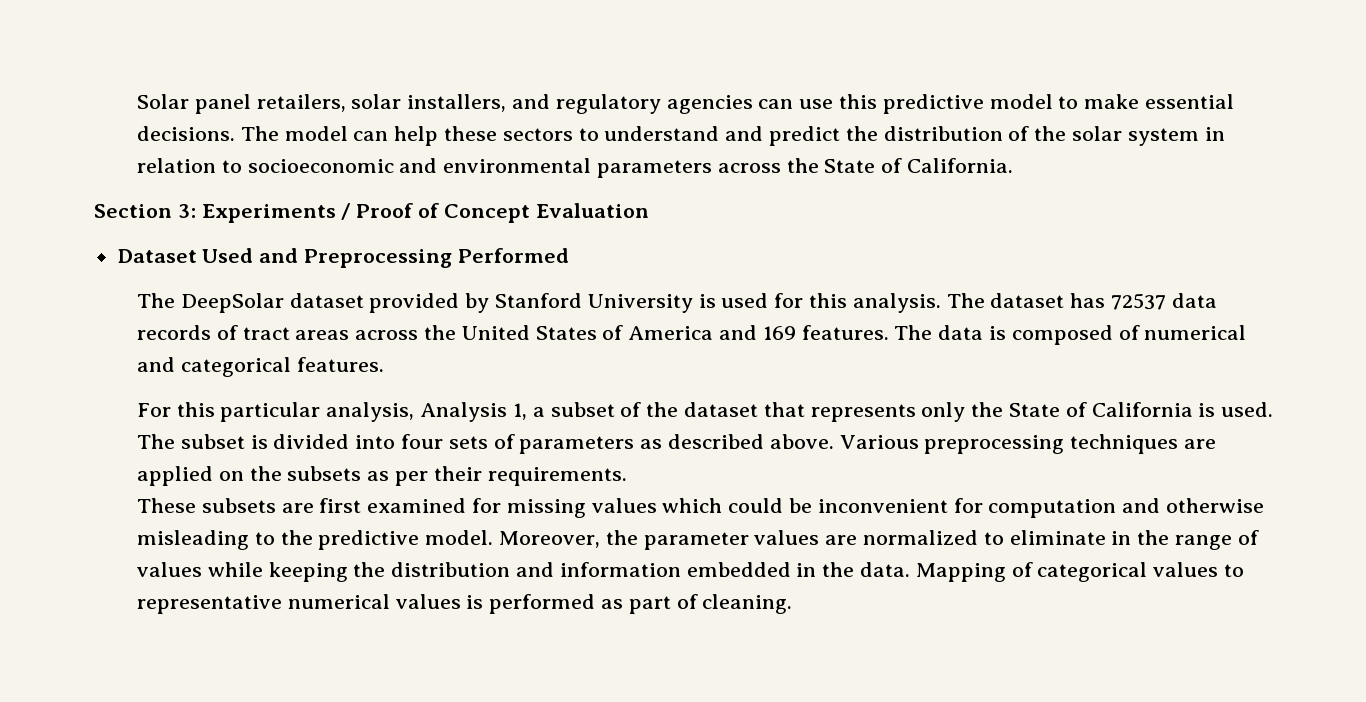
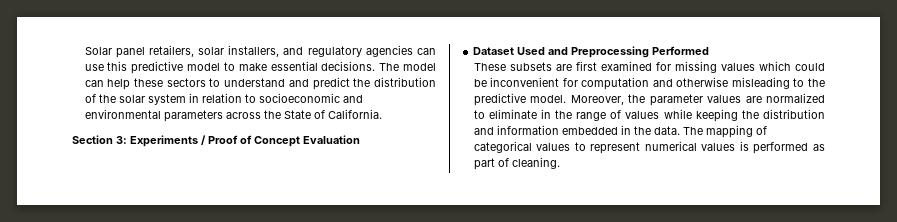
[136,293,1217,313] [136,325,1247,345] [136,357,384,377] [136,402,1274,422] [136,434,1216,454] [136,466,627,486] // The DeepSolar dataset provided by Stanford University is used for this analysis. The dataset has 72537 data records of tract areas across the United States of America and 169 features. The data is composed of numerical and categorical features. // For this particular analysis, Analysis 1, a subset of the dataset that represents only the State of California is used. The subset is divided into four sets of parameters as described above. Various preprocessing techniques are applied on the subsets as per their requirements. -> (710, 50) none
[915,563,1006,582] Mapping -> [682,125,753,138] The mapping
[136,595,282,614] representative -> [590,142,641,154] represent

